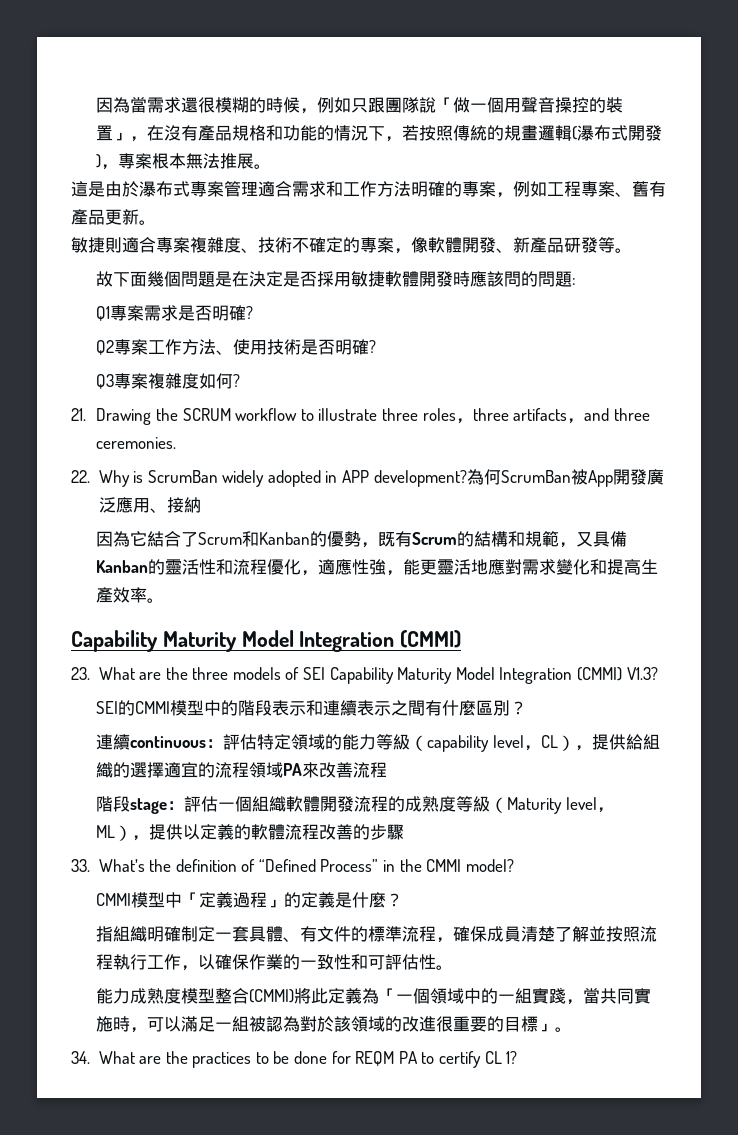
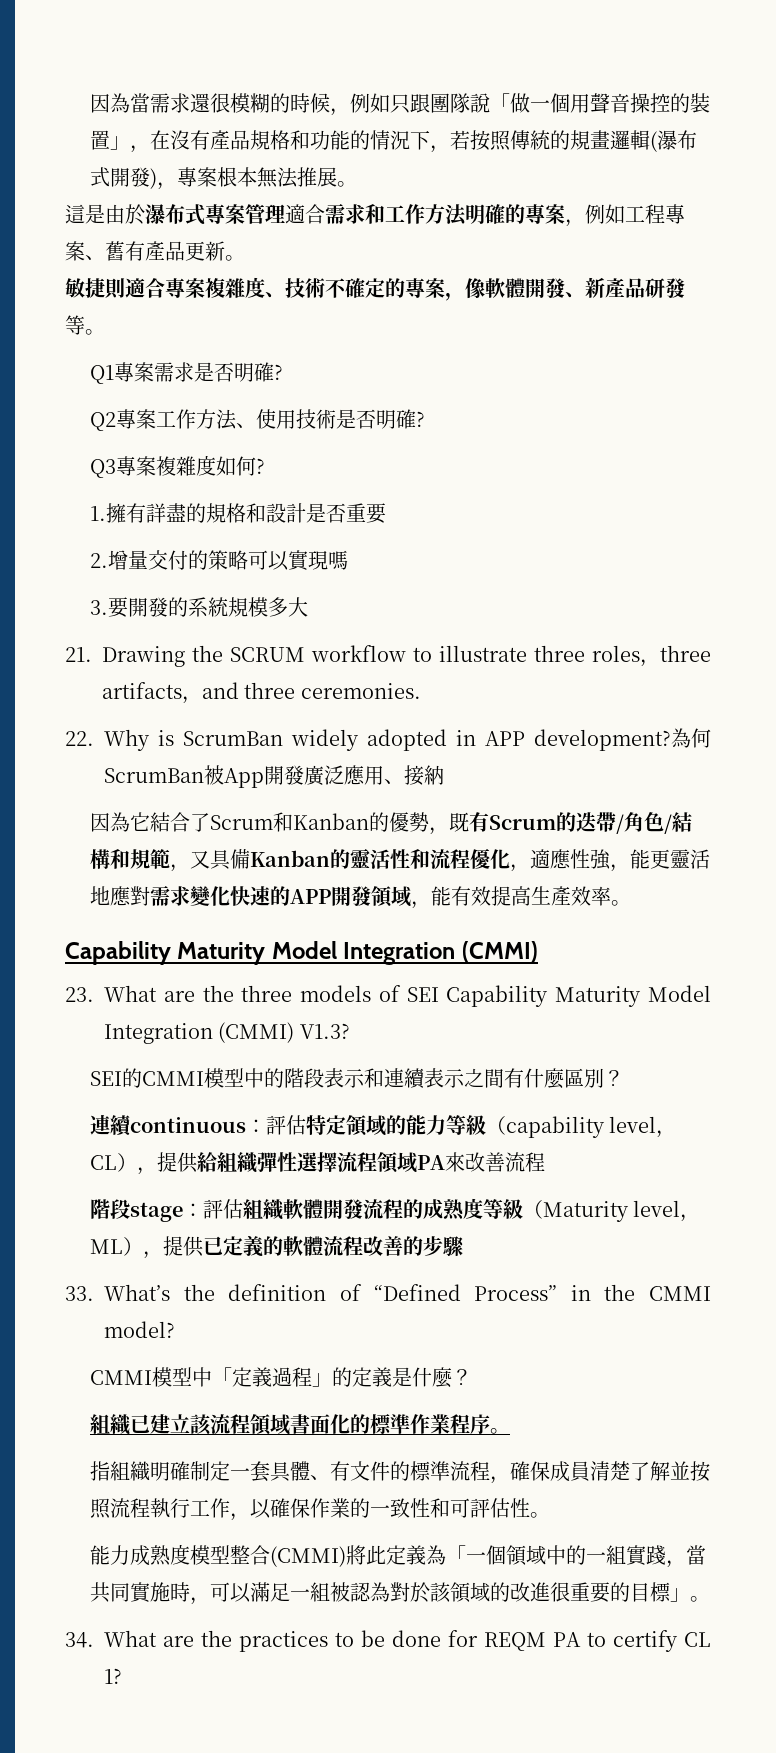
[96,271,577,287] // 故下面幾個問題是在決定是否採用敏捷軟體開發時應該問的問題: -> (105, 332) none
(241, 380) none -> [89,503,386,524] [89,550,348,571] [89,597,308,618] // 1.擁有詳盡的規格和設計是否重要 // 2.增量交付的策略可以實現嗎 // 3.要開發的系統規模多大
(475, 539) none -> [575,812,672,834] 迭帶/角色/
[590,559,608,575] 和 -> [229,886,491,909] 快速的APP開發領域，能有效
[113,762,216,778] 的選擇適宜的 -> [256,1152,337,1172] 彈性選擇
[218,796,253,812] 一個 -> (243, 1209) none
[183,824,201,840] 以 -> [202,1236,223,1255] 已
(404, 900) none -> [89,1414,510,1435] // 組織已建立該流程領域書面化的標準作業程序。

